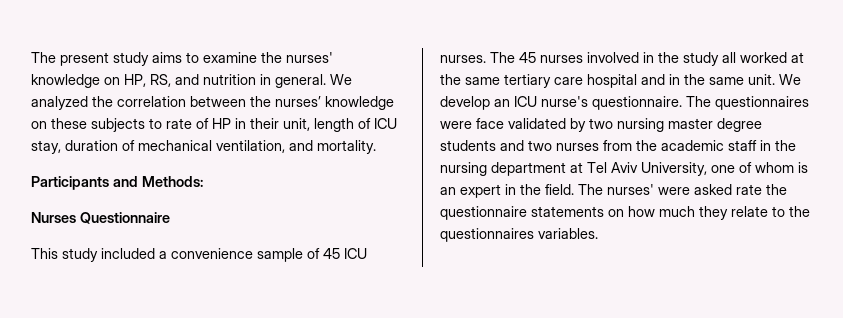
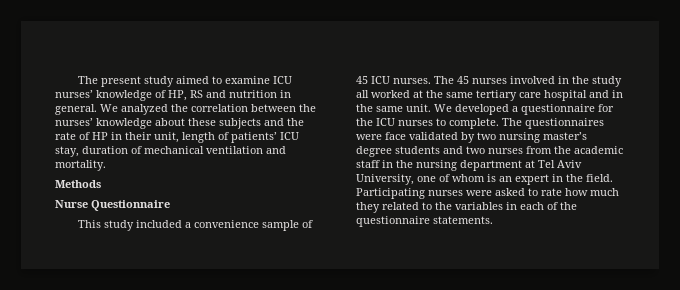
[152,52,182,63] aims -> [176,76,210,84] aimed
[261,52,333,63] [31,74,171,88] the nurses' knowledge on HP, RS, -> [273,76,293,84] [55,90,203,101] ICU nurses’ knowledge of HP, RS
[31,121,47,129] on -> [155,118,185,126] about
[149,118,162,129] to -> [264,118,304,126] and the
(371, 123) none -> [231,132,277,143] patients’
[216,140,285,153] ventilation, -> [206,146,263,154] ventilation
[31,176,203,190] [31,212,76,223] Participants and Methods: // Nurses -> [55,180,101,188] [55,200,88,208] Methods // Nurse
[440,96,682,110] develop an ICU nurse's questionnaire. -> [455,104,614,115] [356,118,499,129] developed a questionnaire for the ICU nurses to complete.
[668,118,713,129] master -> [543,132,587,140] master’s
[578,184,787,195] [440,206,624,220] The nurses' were asked rate the questionnaire statements on -> [356,188,562,199] Participating nurses were asked to rate
[731,206,768,217] relate -> [382,202,419,210] related
[440,228,598,242] questionnaires variables. -> [455,202,577,210] [356,216,493,227] variables in each of the questionnaire statements.

